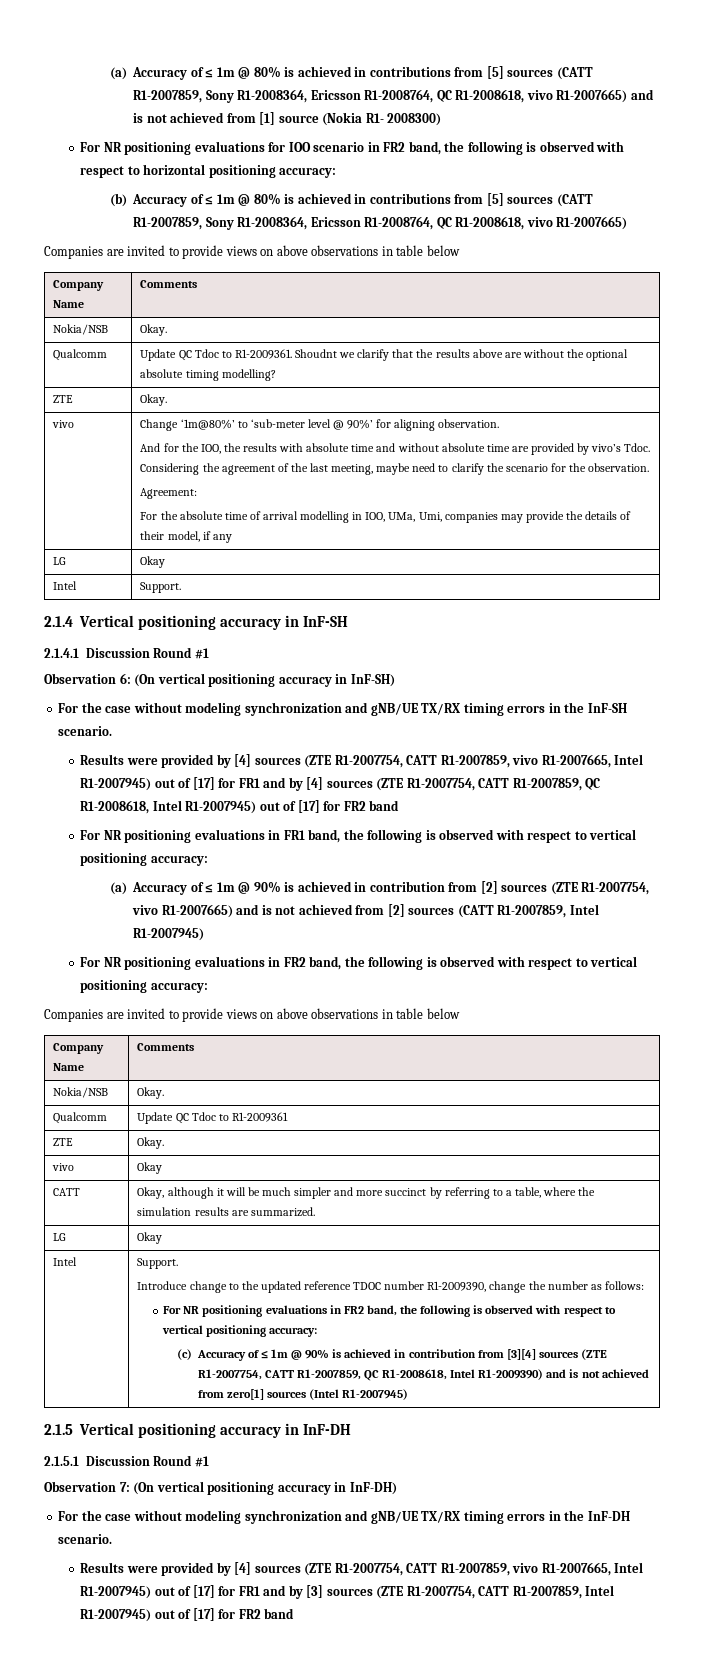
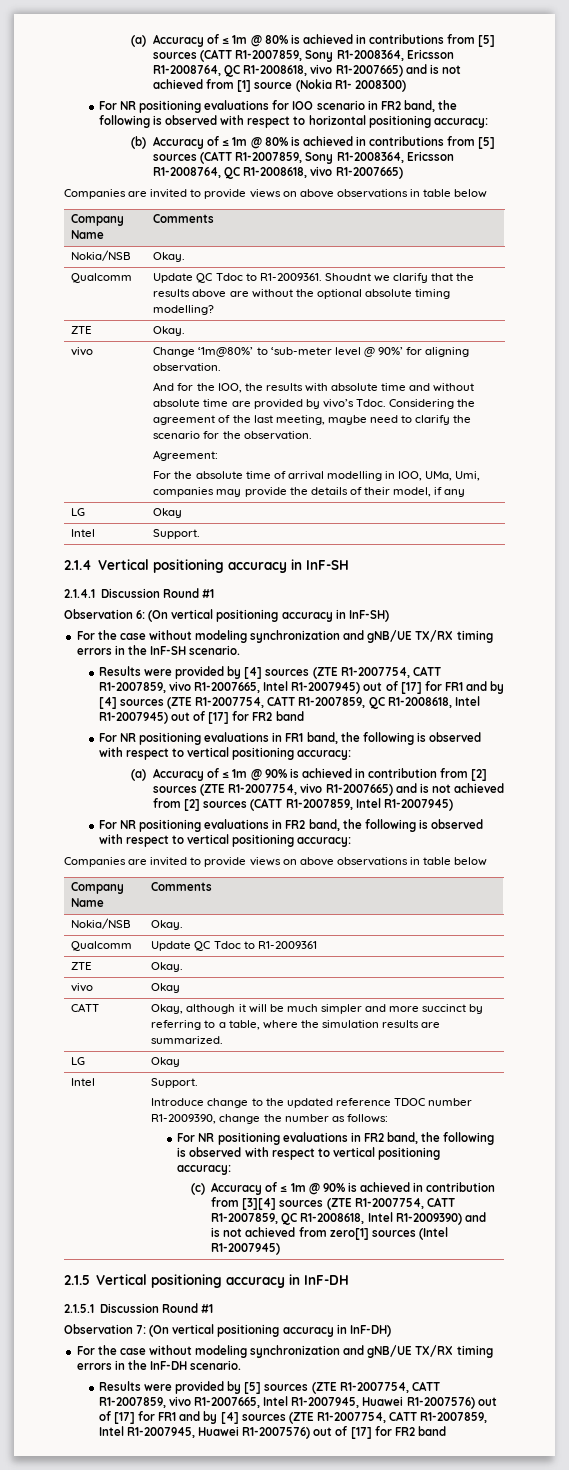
[234,1562,644,1576] [80,1585,324,1599] [4] sources (ZTE R1-2007754, CATT R1-2007859, vivo R1-2007665, Intel R1-2007945) out of [17] for FR1 and by [3] -> [244,1381,440,1394] [98,1396,497,1409] [98,1411,239,1424] [5] sources (ZTE R1-2007754, CATT R1-2007859, vivo R1-2007665, Intel R1-2007945, Huawei R1-2007576) out of [17] for FR1 and by [4]
[80,1609,152,1622] R1-2007945) -> [127,1426,311,1439] R1-2007945, Huawei R1-2007576)

